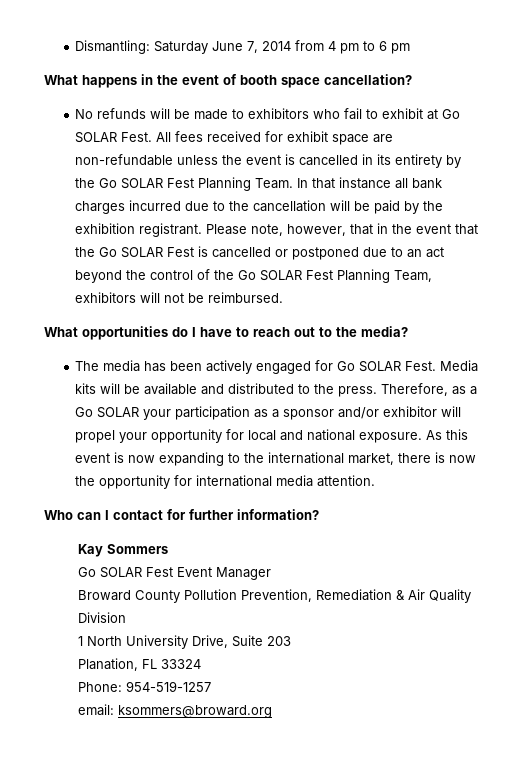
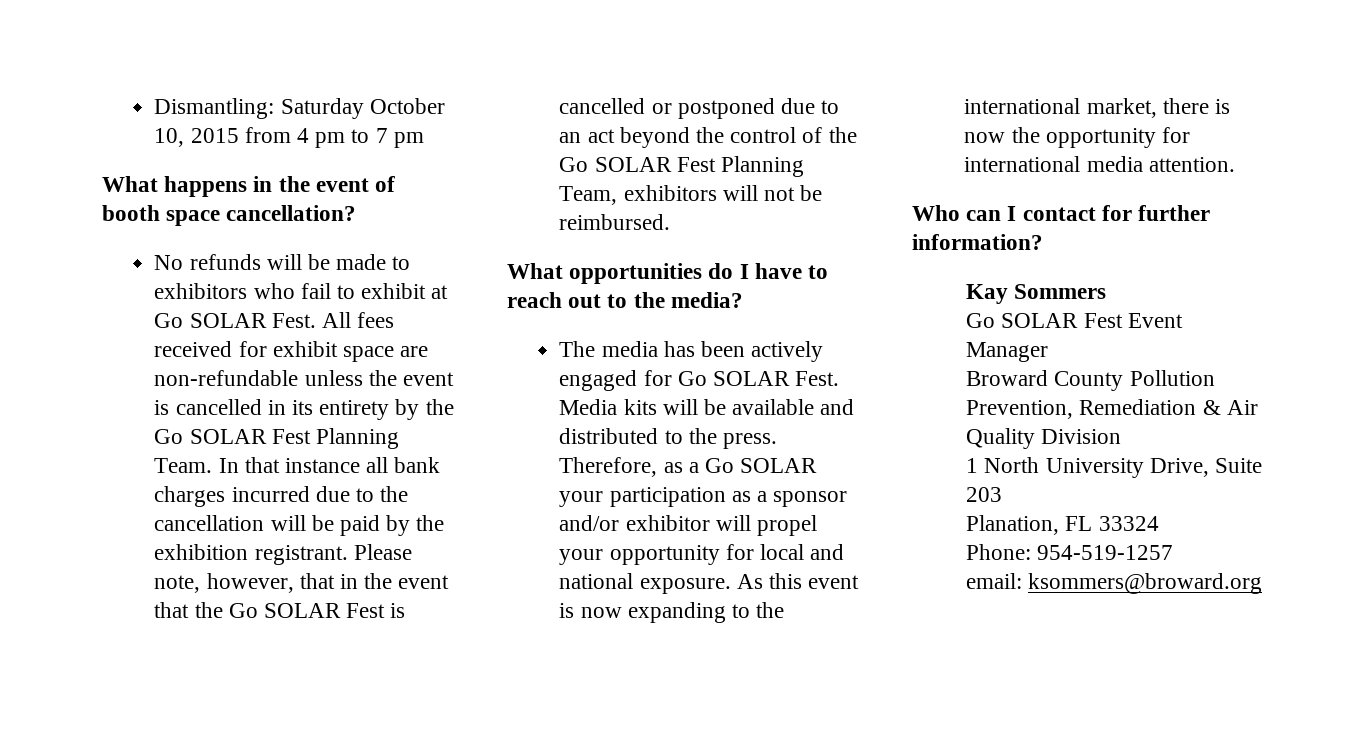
[212,41,292,53] June 7, 2014 -> [369,98,445,114] [154,128,239,147] October 10, 2015
[379,41,388,51] 6 -> [375,128,388,143] 7

